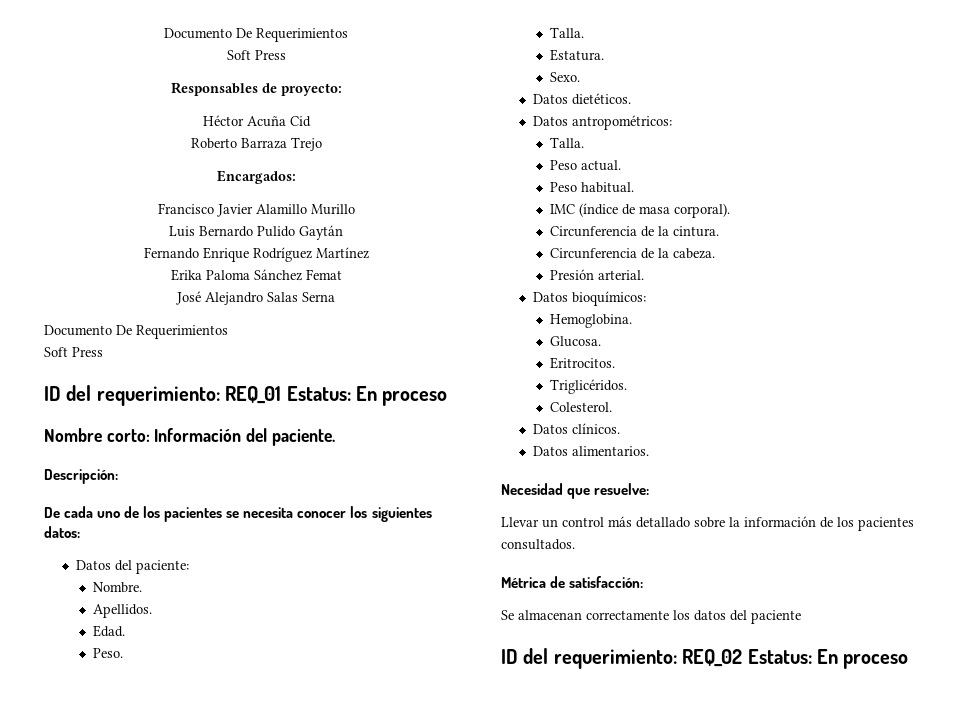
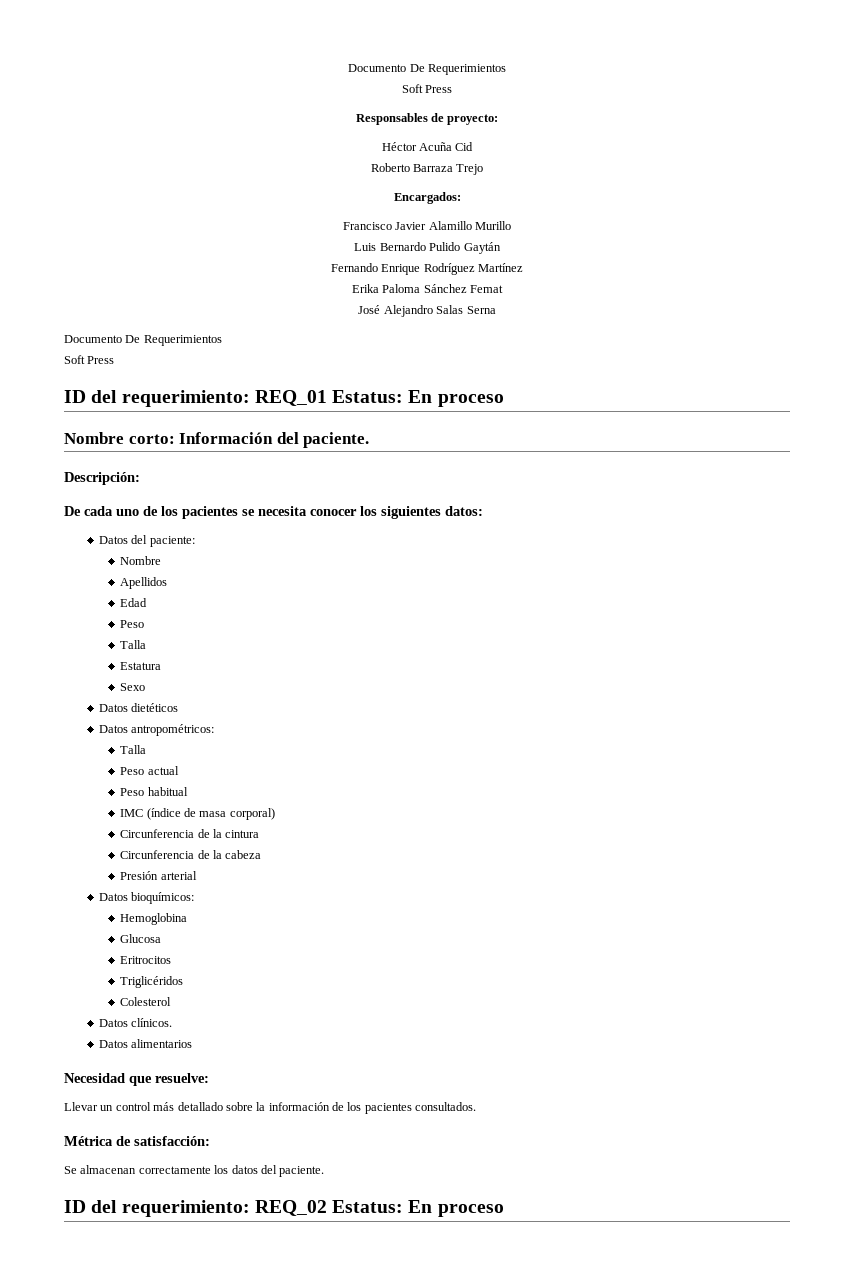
[92,582,142,593] [92,604,152,618] [92,625,125,637] [92,648,123,658] [549,27,584,38] [549,49,604,61] [549,72,580,82] [533,93,632,105] Nombre. // Apellidos. // Edad. // Peso. // Talla. // Estatura. // Sexo. // Datos dietéticos. -> [120,556,162,565] [120,577,168,589] [120,598,148,607] [120,620,145,628] [120,640,147,649] [120,662,162,670] [120,683,146,691] [99,703,179,712] Nombre // Apellidos // Edad // Peso // Talla // Estatura // Sexo // Datos dietéticos
[549,137,584,148] [549,160,621,171] [549,182,634,193] Talla. // Peso actual. // Peso habitual. -> [120,745,147,754] [120,766,179,775] [120,787,188,796] Talla // Peso actual // Peso habitual
[673,203,730,218] [549,226,719,237] [549,248,715,259] corporal). // Circunferencia de la cintura. // Circunferencia de la cabeza. -> [229,808,275,820] [120,829,260,838] [120,850,262,859] corporal) // Circunferencia de la cintura // Circunferencia de la cabeza
[597,270,644,280] arterial. -> [160,871,197,880] arterial
[549,314,632,328] [549,336,601,347] [549,357,615,369] [549,379,627,394] [549,402,612,412] Hemoglobina. // Glucosa. // Eritrocitos. // Triglicéridos. // Colesterol. -> [120,913,188,925] [120,934,162,943] [120,956,172,964] [120,976,184,988] [120,997,172,1006] Hemoglobina // Glucosa // Eritrocitos // Triglicéridos // Colesterol
[572,446,650,456] alimentarios. -> [131,1039,193,1048] alimentarios
[751,610,801,624] paciente -> [279,1166,325,1177] paciente.

